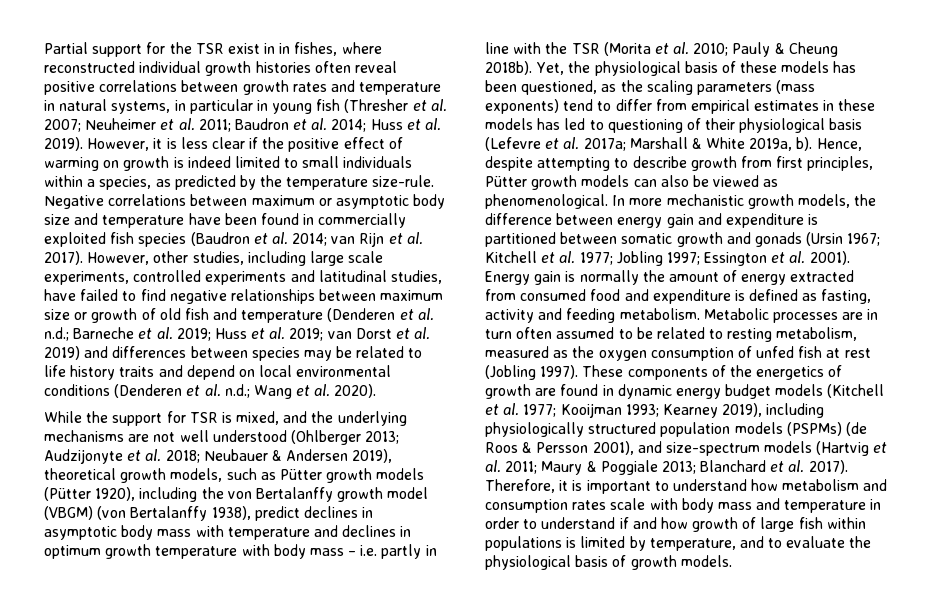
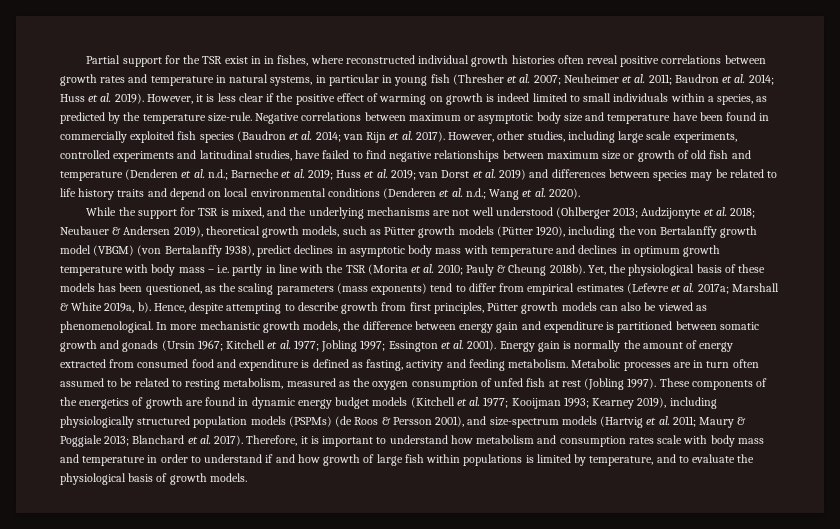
[823,99,876,111] [485,118,863,133] in these models has led to questioning of their physiological basis -> (624, 288) none

